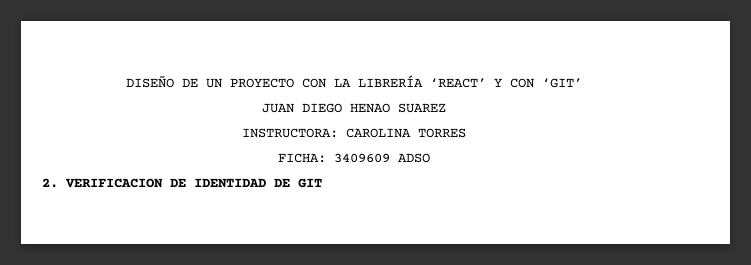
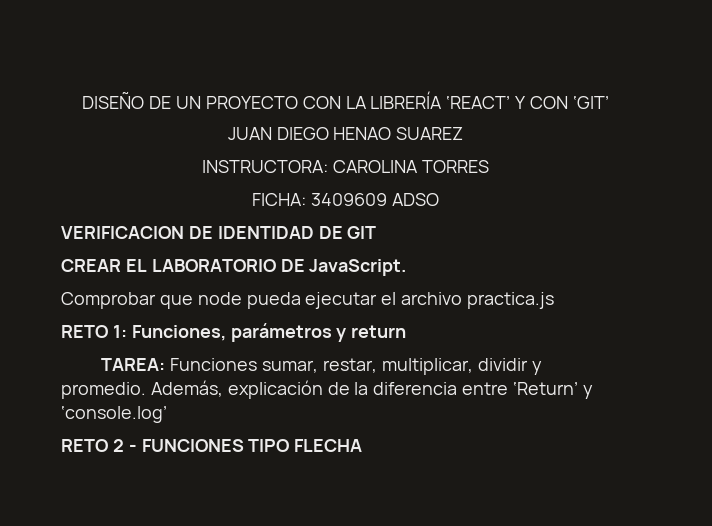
[42,178,58,188] 2. -> (439, 199) none
(322, 183) none -> [61,259,407,276] [61,292,555,309] [61,323,407,342] [101,358,542,375] [61,380,593,399] [61,406,167,423] [61,439,363,452] // CREAR EL LABORATORIO DE JavaScript. // Comprobar que node pueda ejecutar el archivo practica.js // RETO 1: Funciones, parámetros y return // TAREA: Funciones sumar, restar, multiplicar, dividir y promedio. Además, explicación de la diferencia entre ‘Return’ y ‘console.log’ // RETO 2 - FUNCIONES TIPO FLECHA

